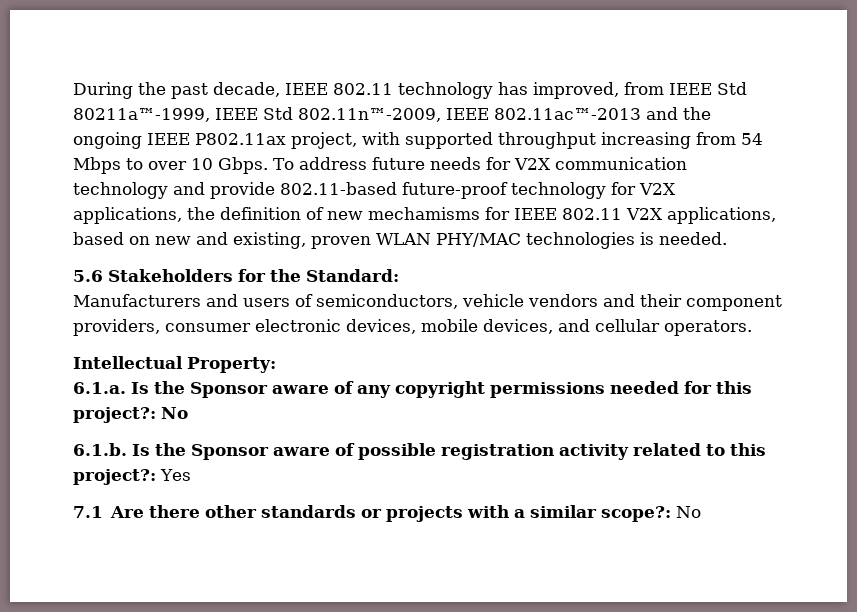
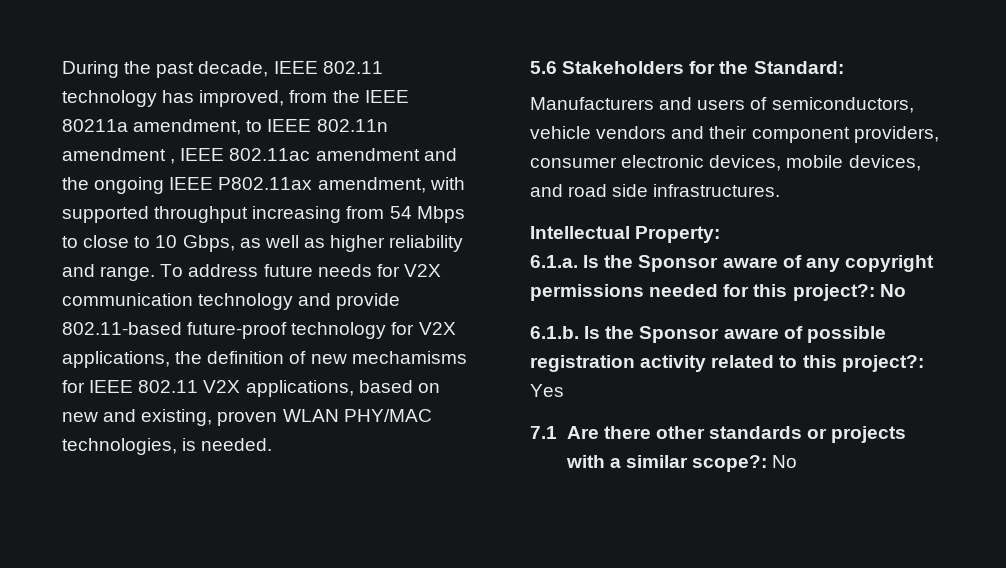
[669,82,747,95] [73,107,641,122] IEEE Std 80211a™-1999, IEEE Std 802.11n™-2009, IEEE 802.11ac™-2013 -> [332,90,409,103] [62,119,388,135] [62,148,420,164] the IEEE 80211a amendment, to IEEE 802.11n amendment , IEEE 802.11ac amendment
[291,132,357,149] project, -> [317,177,426,193] amendment,
[148,157,268,174] over 10 Gbps. -> [83,235,464,252] [62,264,156,281] close to 10 Gbps, as well as higher reliability and range.
[526,232,635,249] technologies -> [62,438,177,455] technologies,
[595,319,752,336] cellular operators. -> [568,184,781,197] road side infrastructures.

